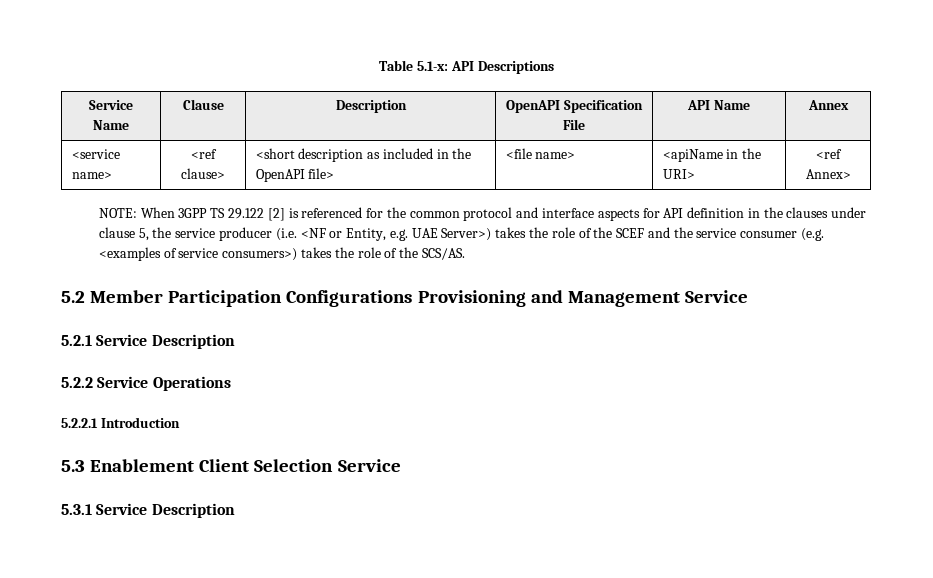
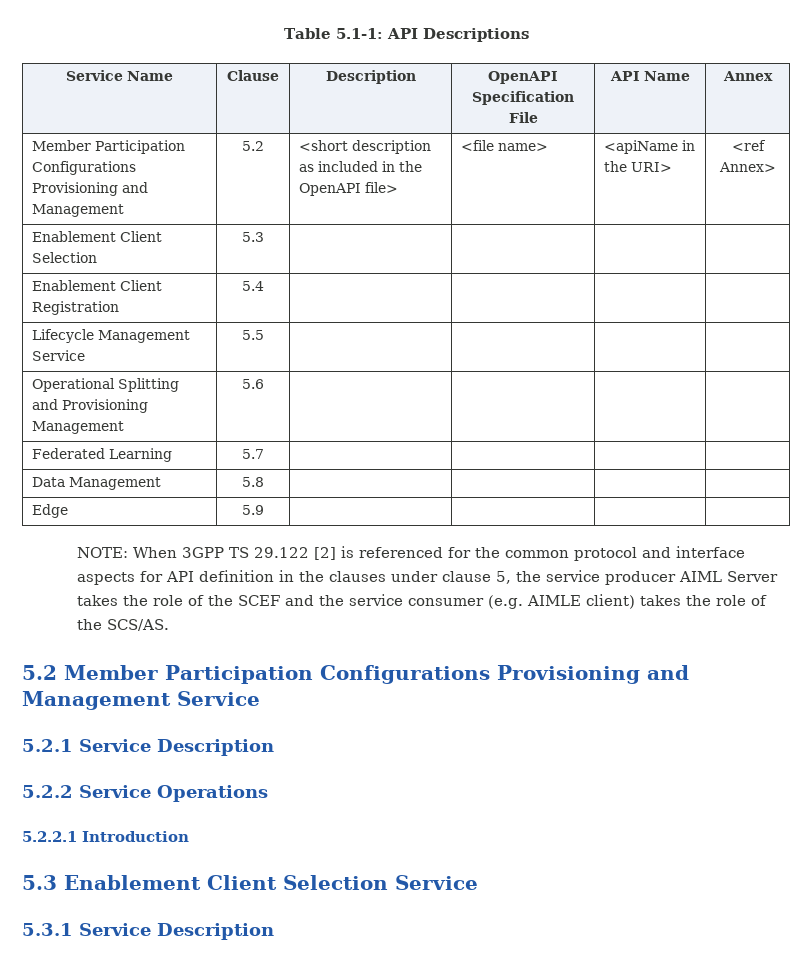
[417,61,449,71] 5.1-x: -> [335,28,383,39] 5.1-1:
[71,149,120,159] [71,172,112,179] [191,149,217,159] [181,168,225,179] <service name> | <ref clause> -> [31,140,185,154] [31,161,136,175] [31,182,148,196] [31,204,124,217] [242,141,264,151] Member Participation Configurations Provisioning and Management | 5.2
(851, 174) none -> [31,231,162,242] [31,252,97,263] [242,232,264,242] [31,280,162,291] [31,301,119,315] [242,281,264,291] [31,329,190,343] [31,350,85,361] [242,330,264,340] [31,378,179,392] [31,399,148,413] [31,421,124,434] [242,379,264,389] [31,448,172,462] [242,449,264,459] [31,477,161,490] [242,477,264,487] [31,504,68,518] [242,505,264,515] // Enablement Client Selection | 5.3 | | | | // Enablement Client Registration | 5.4 | | | | // Lifecycle Management Service | 5.5 | | | | // Operational Splitting and Provisioning Management | 5.6 | | | | // Federated Learning | 5.7 | | | | // Data Management | 5.8 | | | | // Edge | 5.9 | | | |
[275,228,492,241] (i.e. <NF or Entity, e.g. UAE Server>) -> [678,571,778,582] AIML Server
[98,247,298,261] <examples of service consumers>) -> [526,594,635,609] AIMLE client)

